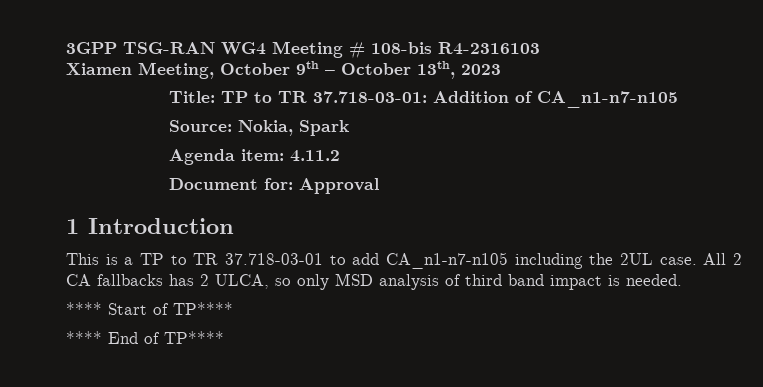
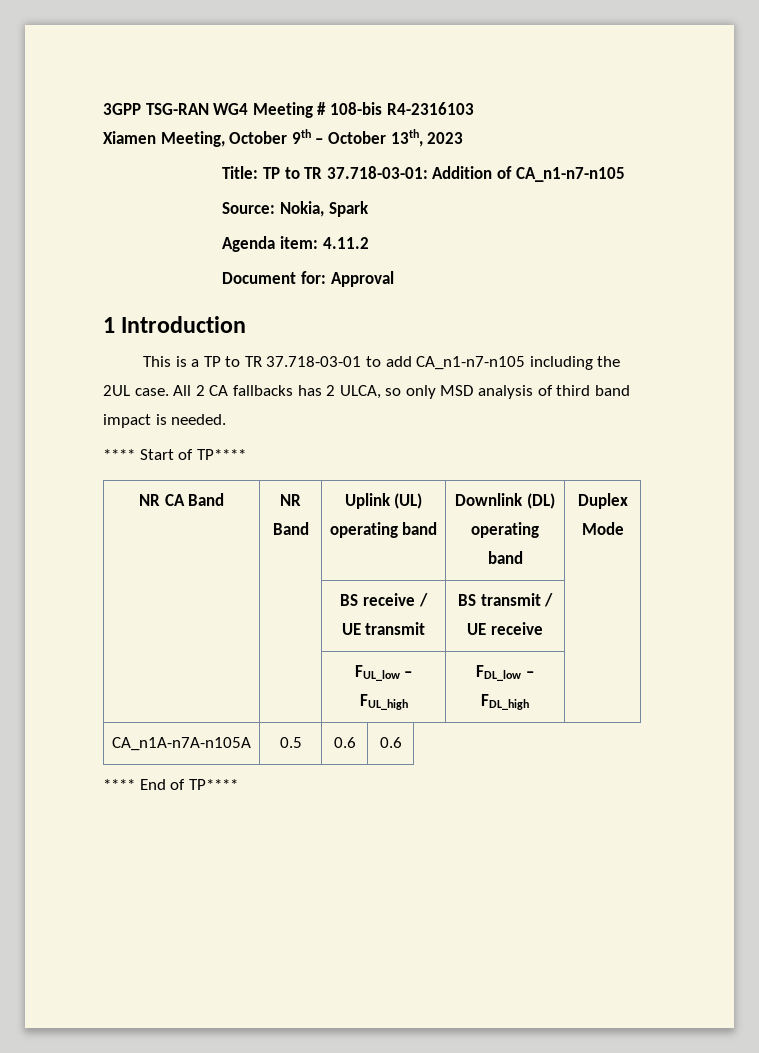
(233, 308) none -> [138,493,225,506] [280,494,301,506] [272,522,309,535] [344,493,423,509] [329,522,438,538] [455,493,555,509] [471,522,539,538] [487,551,523,564] [577,493,628,509] [581,522,624,535] [340,593,428,607] [341,622,426,635] [457,593,554,607] [467,622,543,635] [354,665,413,681] [359,694,408,710] [476,665,534,681] [481,694,529,710] [112,737,251,751] [279,737,302,748] [333,737,356,748] [379,737,402,748] // NR CA Band | NR Band | Uplink (UL) operating band | Downlink (DL) operating band | Duplex Mode // | | BS receive / UE transmit | BS transmit / UE receive | // | | FUL_low – FUL_high | FDL_low – FDL_high | // CA_n1A-n7A-n105A | 0.5 | 0.6 | 0.6

